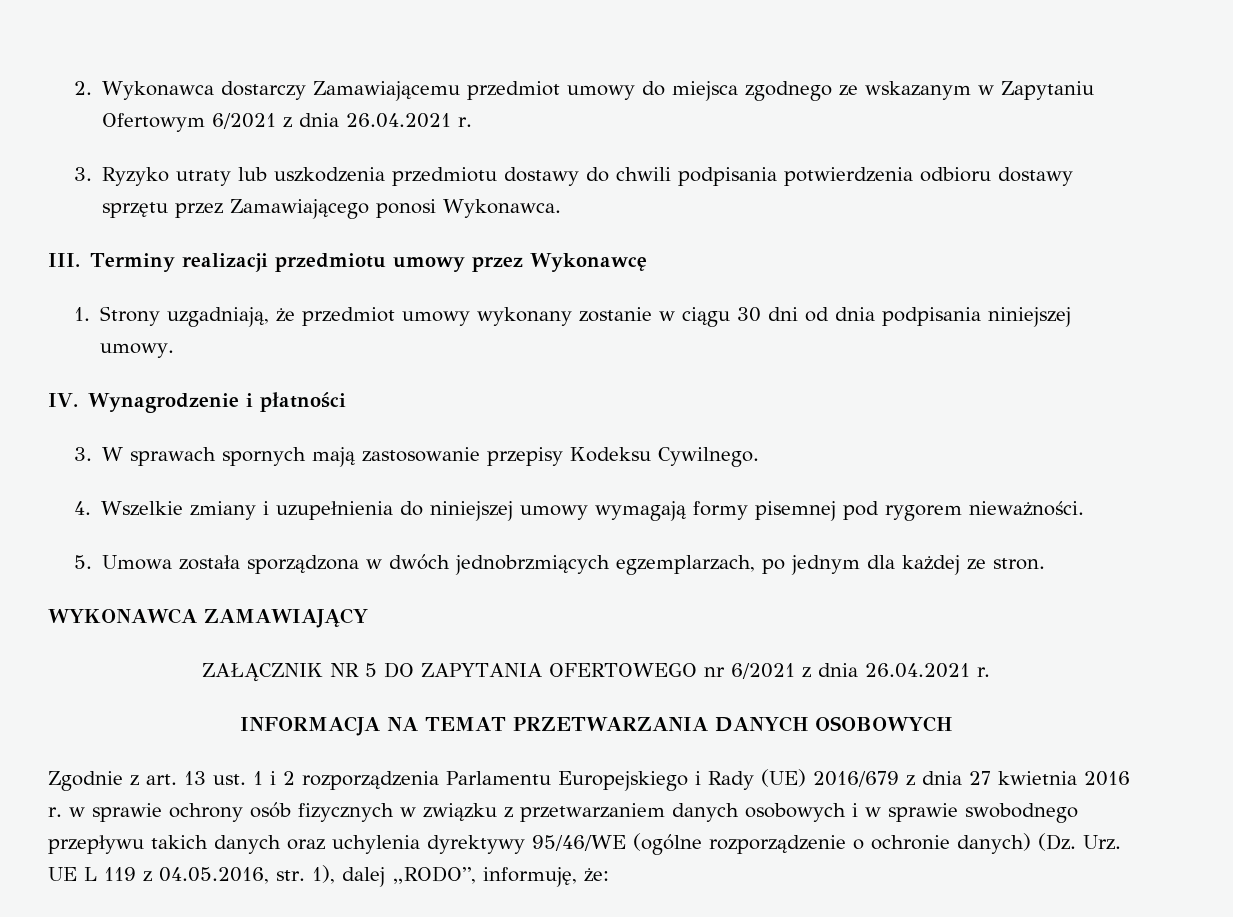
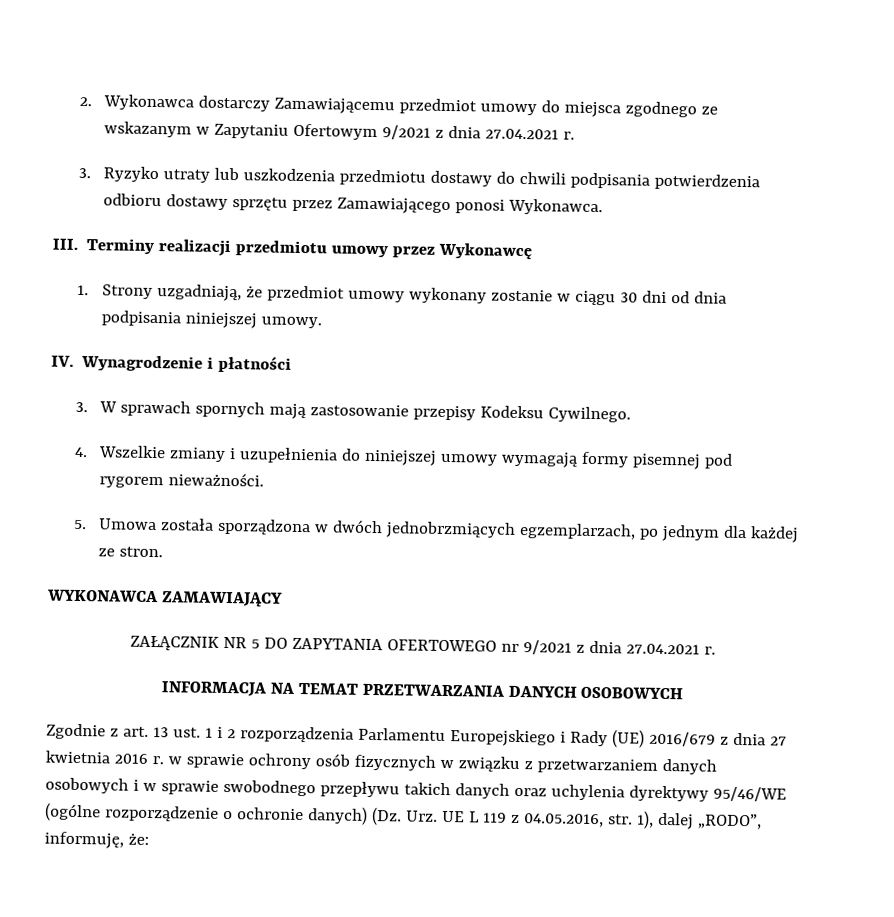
[211,113,451,129] 6/2021 z dnia 26.04.2021 -> [382,125,560,140] 9/2021 z dnia 27.04.2021
[730,663,970,679] 6/2021 z dnia 26.04.2021 -> [522,640,700,655] 9/2021 z dnia 27.04.2021

